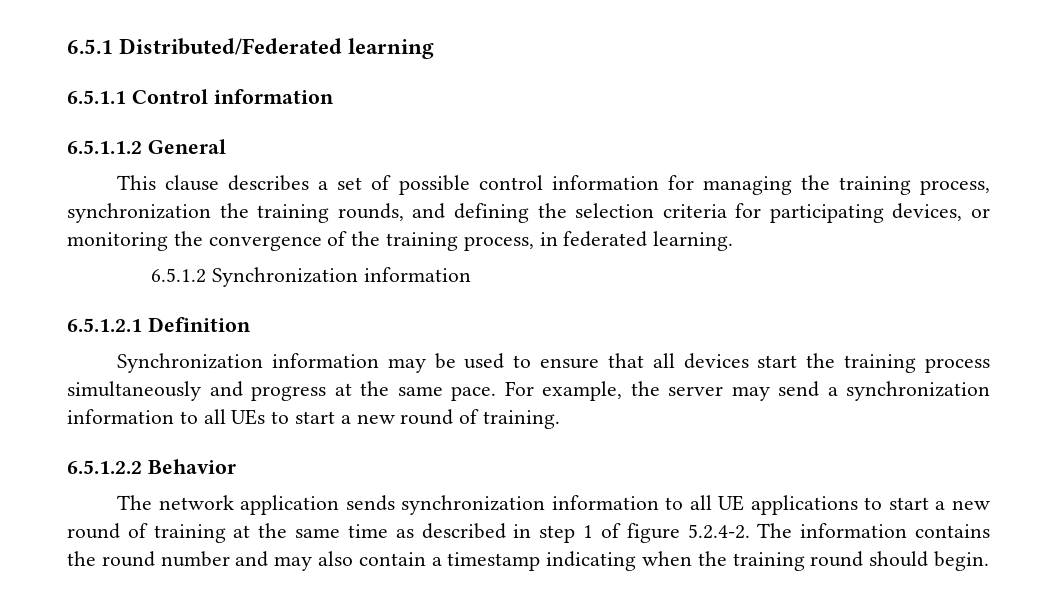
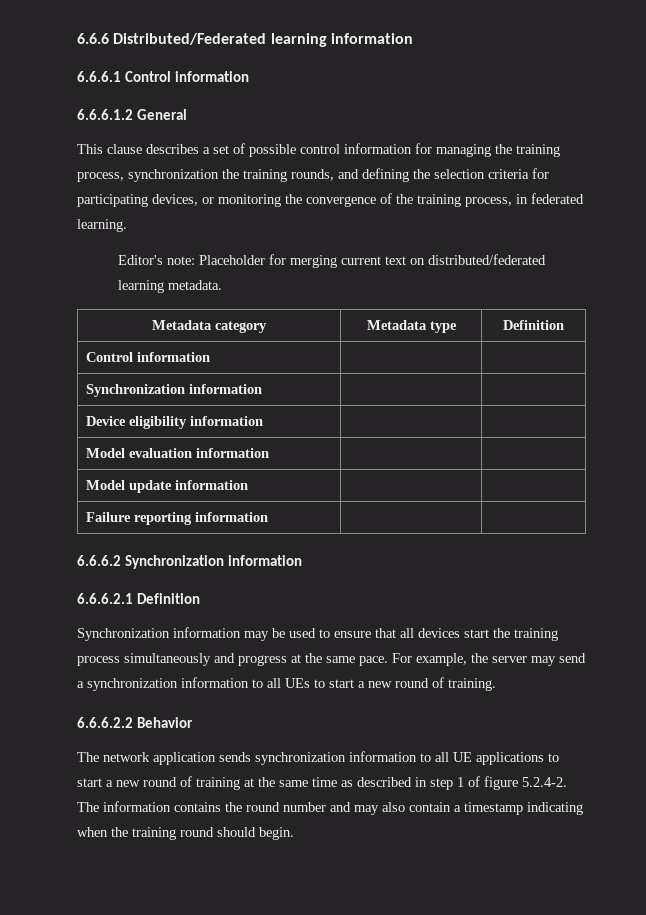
[67,39,113,54] 6.5.1 -> [77,33,109,44] 6.6.6
[67,90,126,104] // 6.5.1.1 -> [330,33,413,44] [77,71,121,82] information // 6.6.6.1
[67,140,142,154] 6.5.1.1.2 -> [77,109,133,120] 6.6.6.1.2
[151,268,207,283] 6.5.1.2 -> [118,254,547,268] [118,280,223,293] [152,320,267,333] [366,320,457,333] [503,320,564,330] [86,352,211,362] [86,384,263,397] [86,416,264,429] [86,448,270,458] [86,480,249,493] [86,512,269,525] [77,555,121,566] Editor's note: Placeholder for merging current text on distributed/federated learning metadata. // Metadata category | Metadata type | Definition // Control information | | // Synchronization information | | // Device eligibility information | | // Model evaluation information | | // Model update information | | // Failure reporting information | | // 6.6.6.2
[67,318,142,332] 6.5.1.2.1 -> [77,593,133,604] 6.6.6.2.1
[67,460,142,474] 6.5.1.2.2 -> [77,717,133,728] 6.6.6.2.2

